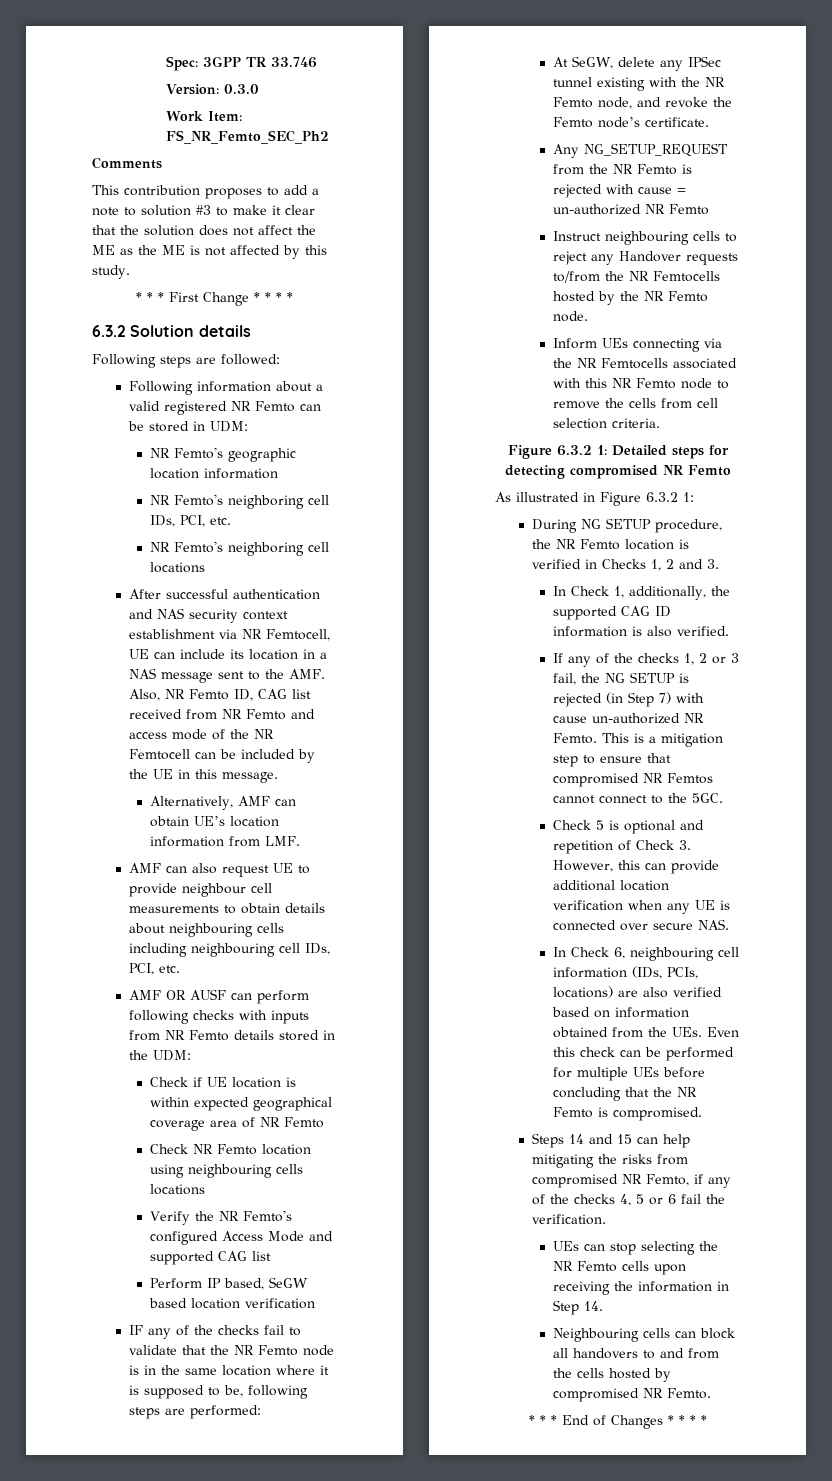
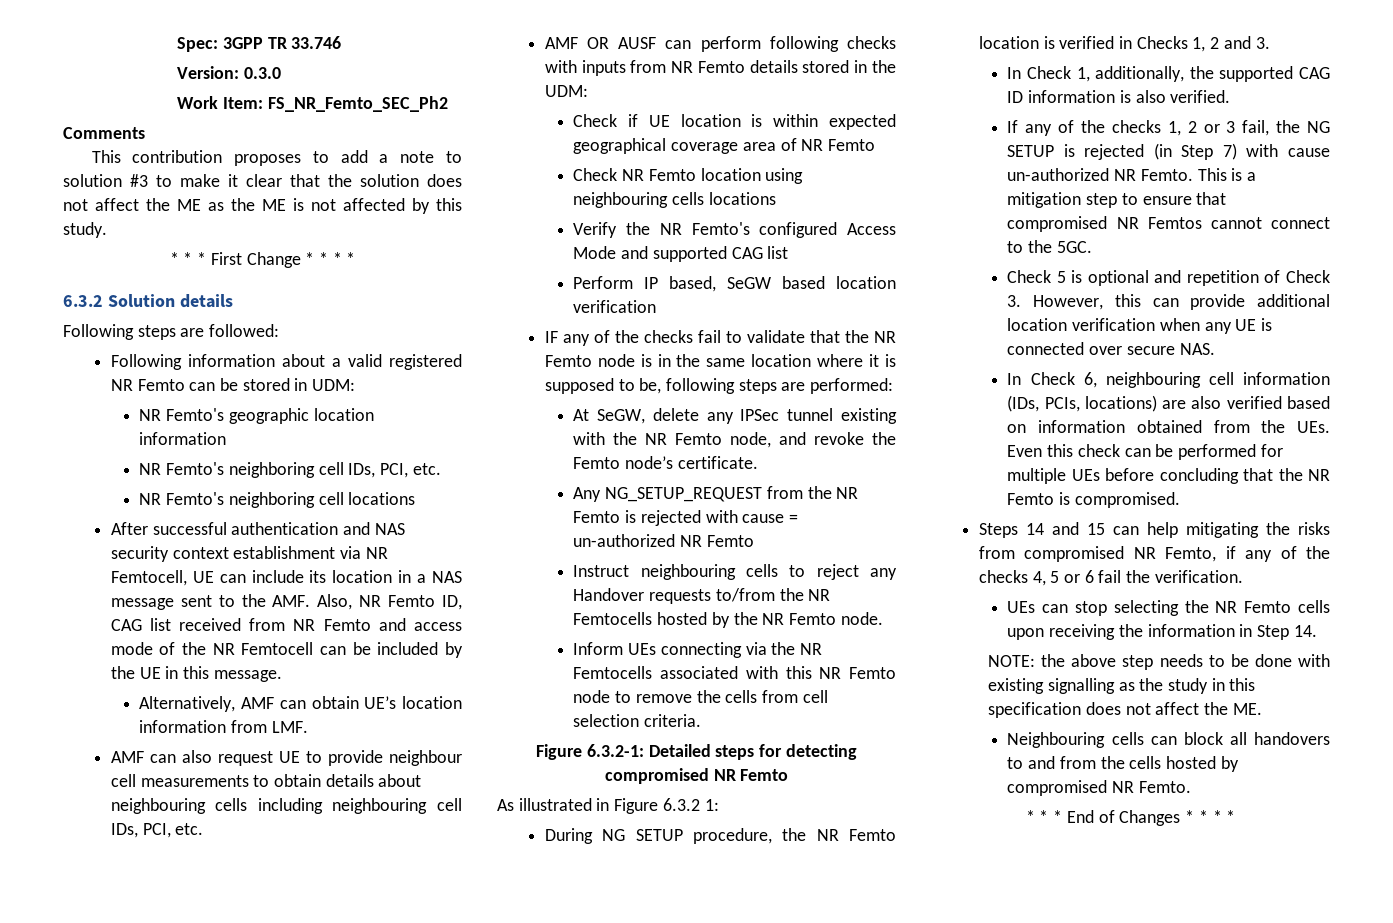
[556,445,607,456] 6.3.2 1: -> [586,744,644,757] 6.3.2-1:
(603, 1306) none -> [988,654,1330,670] [988,678,1256,694] [988,702,1262,718] // NOTE: the above step needs to be done with existing signalling as the study in this specification does not affect the ME.

